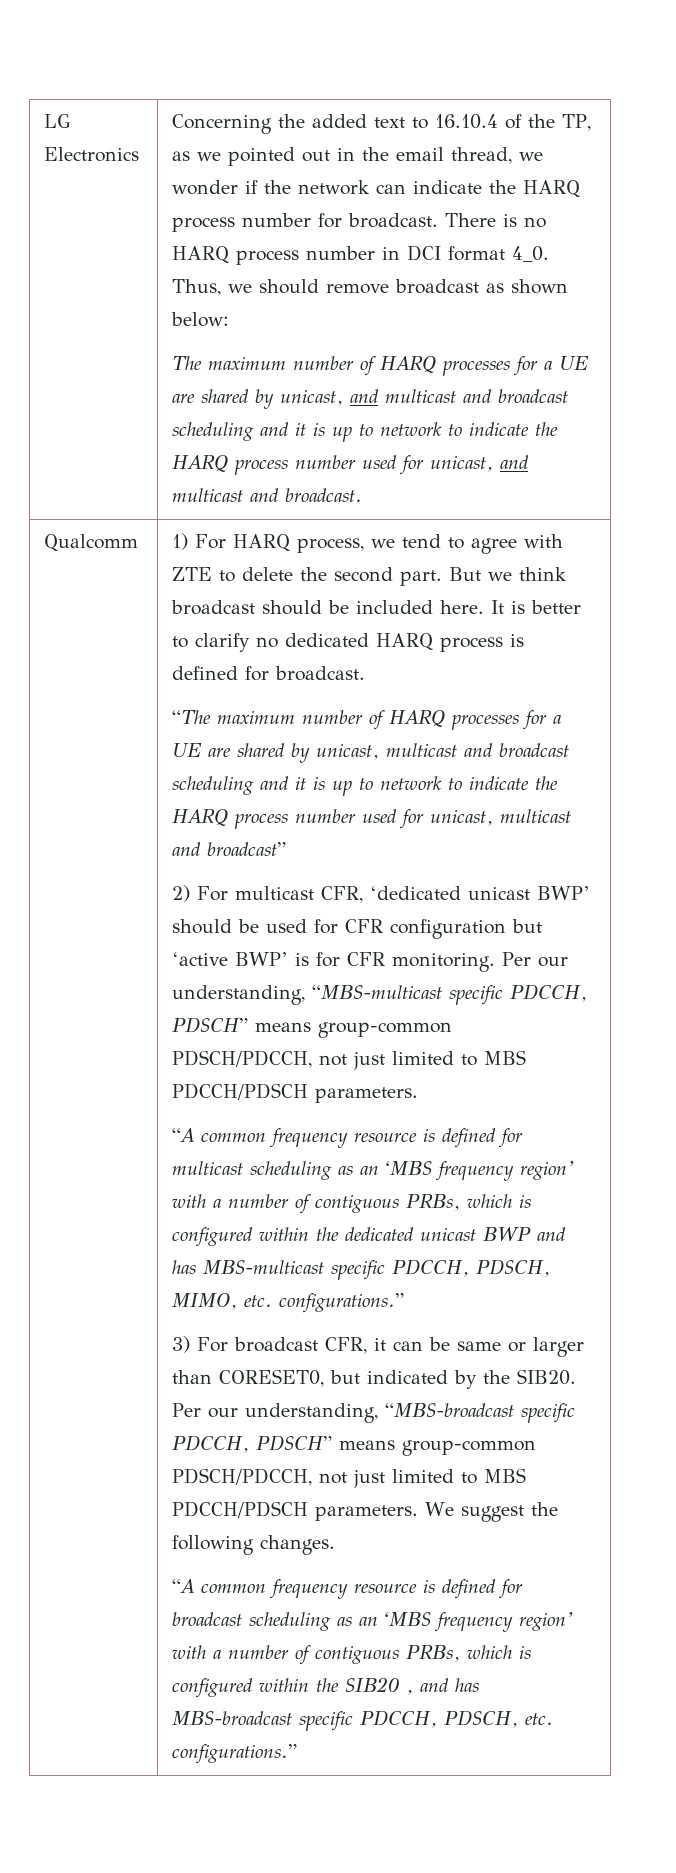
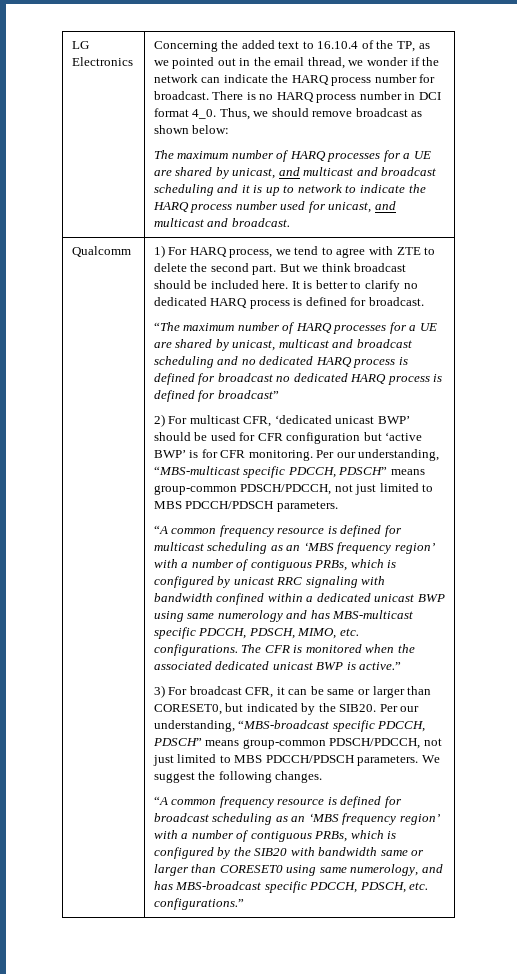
[295,776,559,796] [172,809,572,829] [172,842,202,856] it is up to network to indicate the HARQ process number used for unicast, multicast and -> [241,356,408,368] [153,373,443,385] [153,390,216,402] no dedicated HARQ process is defined for broadcast no dedicated HARQ process is defined for
[259,1227,532,1241] within the dedicated unicast BWP -> [217,576,386,588] [153,593,445,605] [153,610,283,622] by unicast RRC signaling with bandwidth confined within a dedicated unicast BWP using same numerology
[279,1293,405,1313] configurations.” -> [153,644,415,656] [153,661,402,670] configurations. The CFR is monitored when the associated dedicated unicast BWP is active.”
[259,1678,310,1692] within -> [217,847,231,859] by
[406,1690,414,1695] , -> [290,847,425,856] [153,864,419,876] with bandwidth same or larger than CORESET0 using same numerology,

